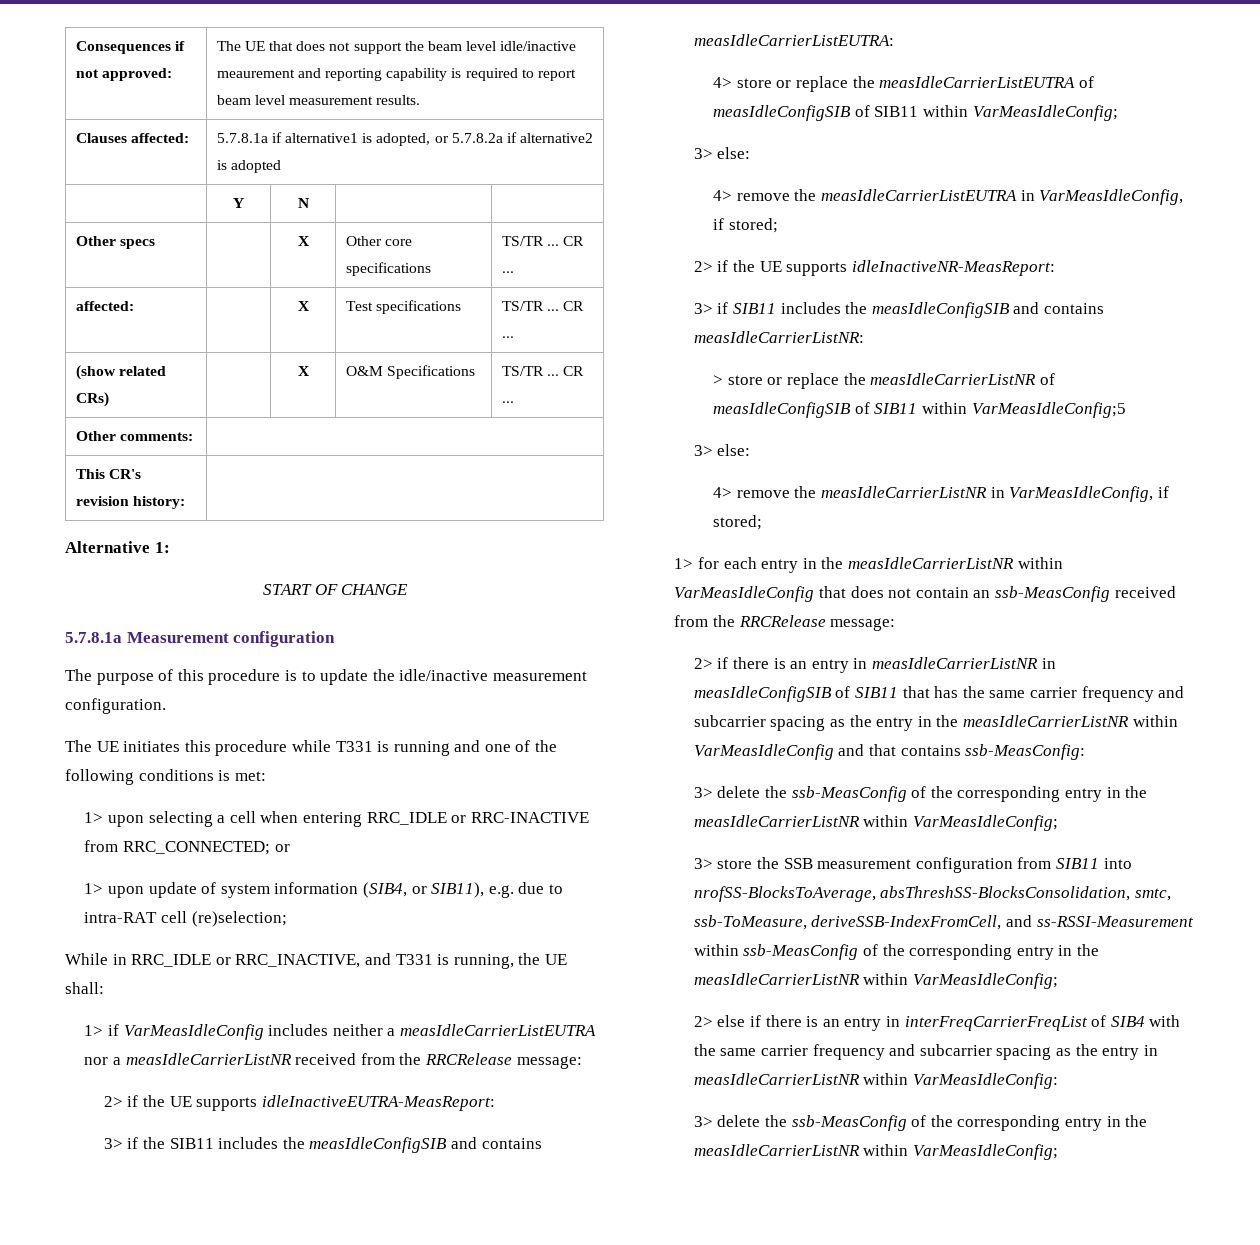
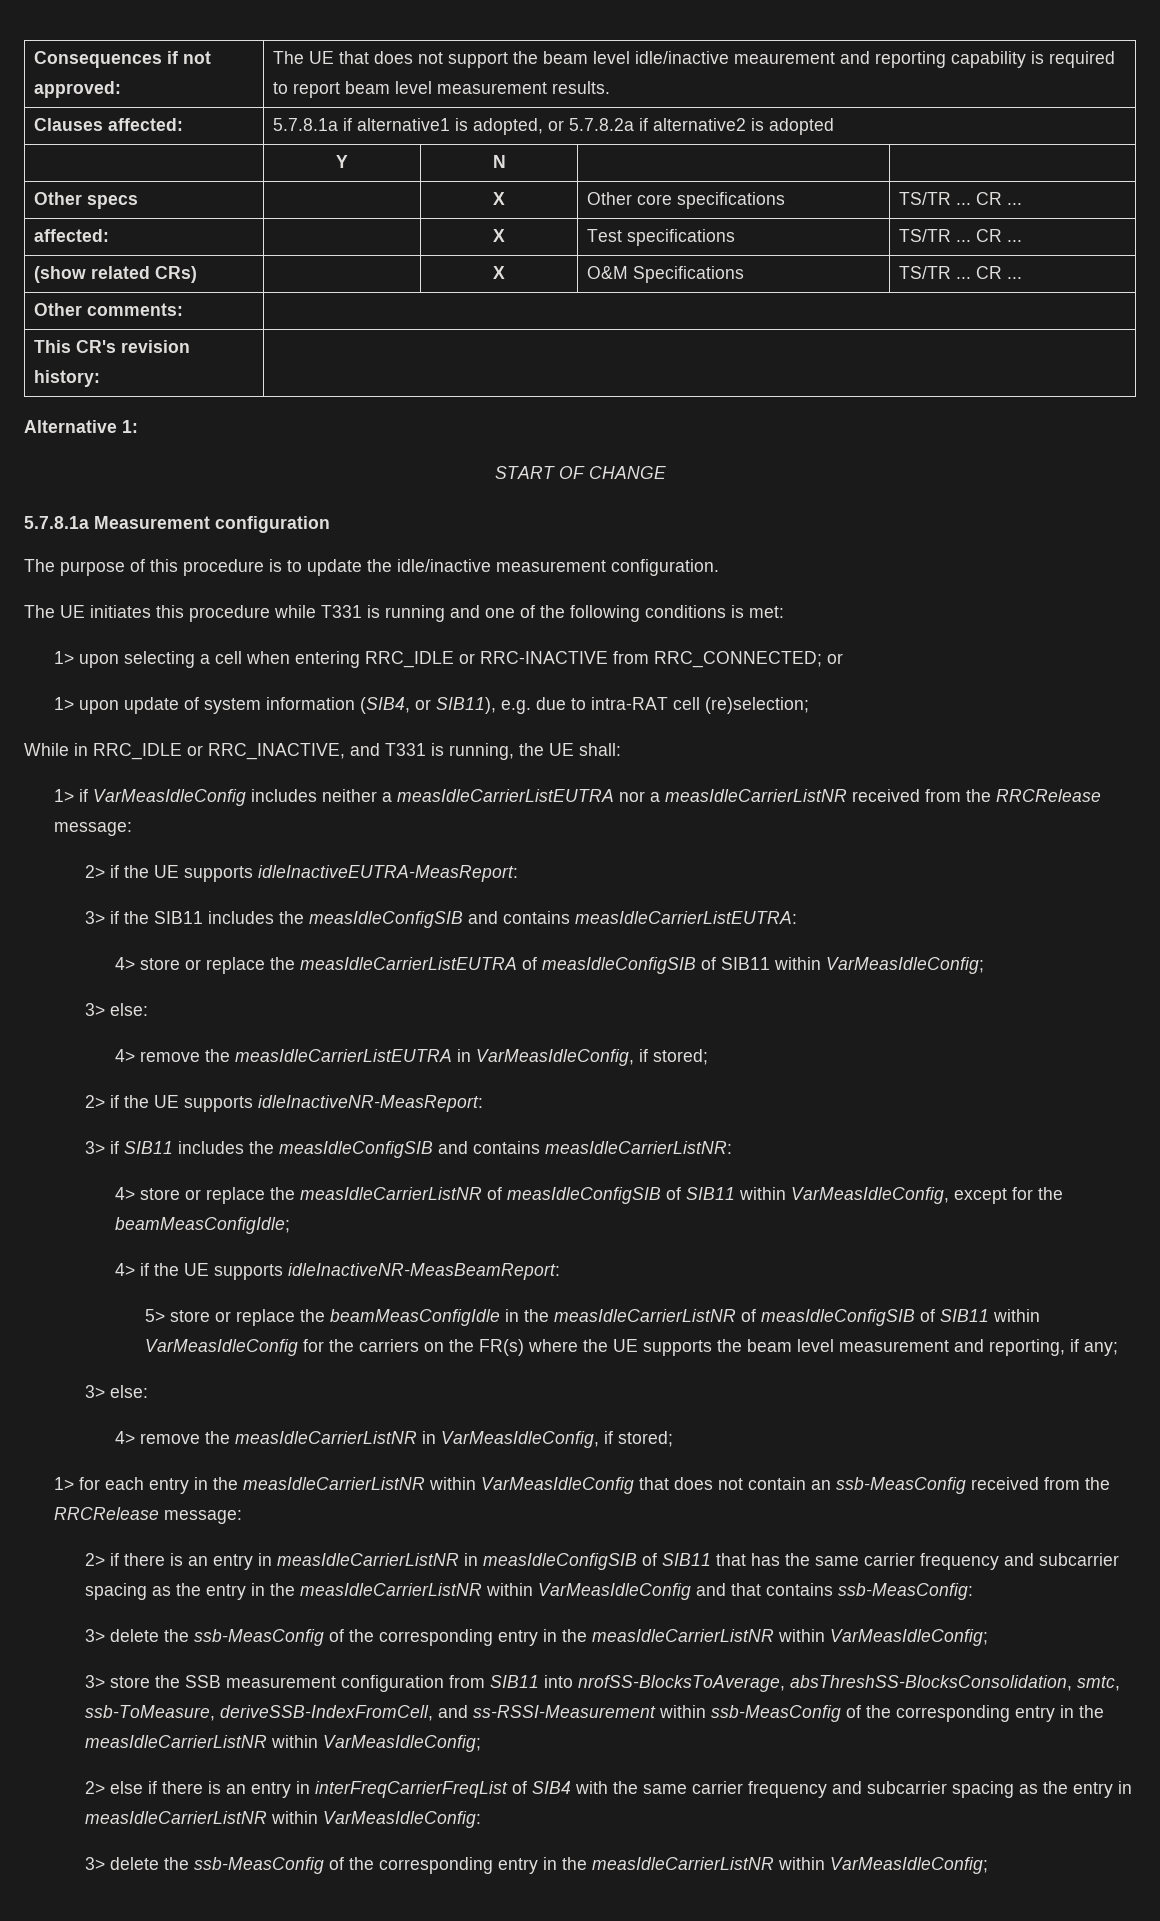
[713,375,724,385] > -> [115,1187,136,1200] 4>
[971,402,1126,418] VarMeasIdleConfig;5 -> [791,1187,1064,1204] [115,1217,291,1234] [115,1263,561,1280] [145,1309,1041,1326] [145,1339,1119,1356] VarMeasIdleConfig, except for the beamMeasConfigIdle; // 4> if the UE supports idleInactiveNR-MeasBeamReport: // 5> store or replace the beamMeasConfigIdle in the measIdleCarrierListNR of measIdleConfigSIB of SIB11 within VarMeasIdleConfig for the carriers on the FR(s) where the UE supports the beam level measurement and reporting, if any;

